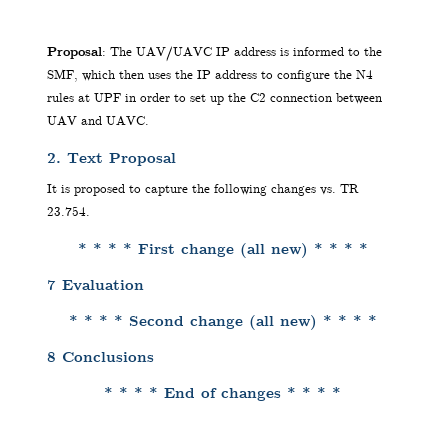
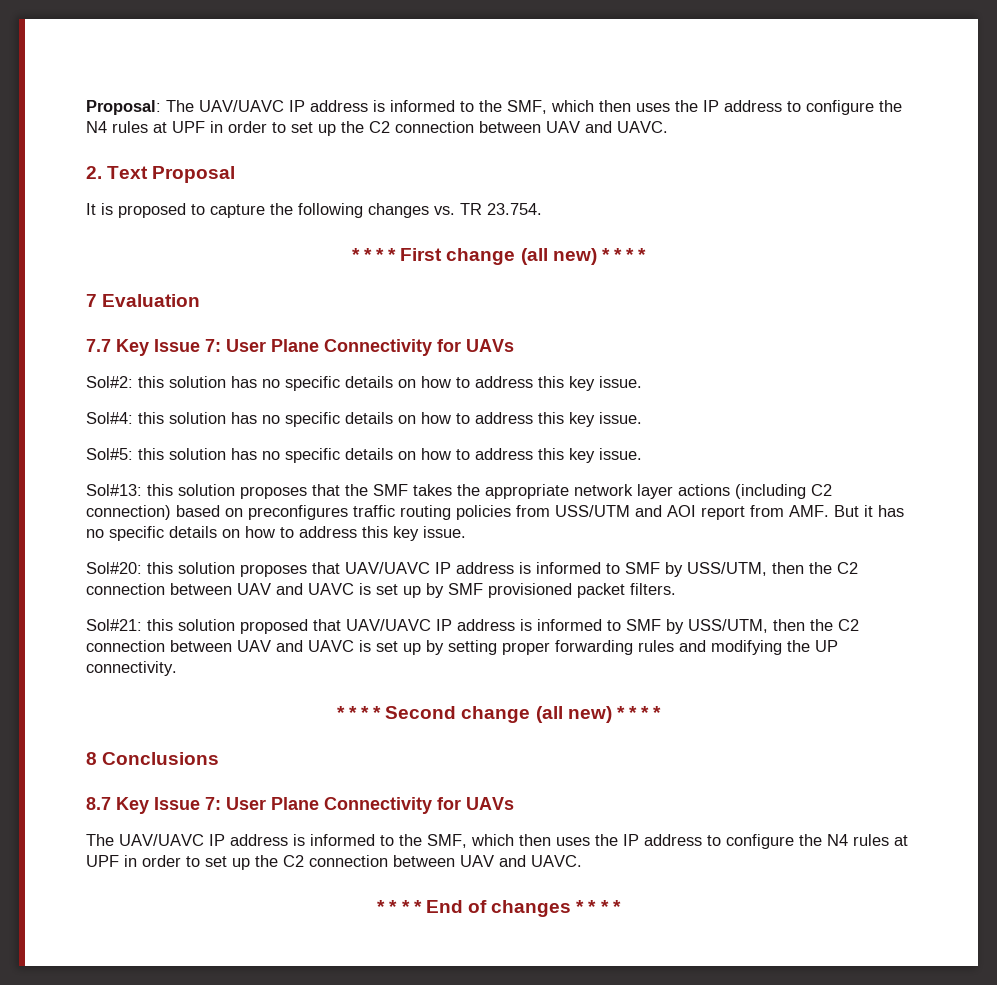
(144, 285) none -> [86,339,514,356] [86,376,642,391] [86,412,642,427] [86,448,642,463] [86,484,832,499] [86,505,904,520] [86,526,466,541] [86,562,858,577] [86,583,676,598] [86,619,859,634] [86,640,838,655] [86,661,177,676] // 7.7 Key Issue 7: User Plane Connectivity for UAVs // Sol#2: this solution has no specific details on how to address this key issue. // Sol#4: this solution has no specific details on how to address this key issue. // Sol#5: this solution has no specific details on how to address this key issue. // Sol#13: this solution proposes that the SMF takes the appropriate network layer actions (including C2 connection) based on preconfigures traffic routing policies from USS/UTM and AOI report from AMF. But it has no specific details on how to address this key issue. // Sol#20: this solution proposes that UAV/UAVC IP address is informed to SMF by USS/UTM, then the C2 connection between UAV and UAVC is set up by SMF provisioned packet filters. // Sol#21: this solution proposed that UAV/UAVC IP address is informed to SMF by USS/UTM, then the C2 connection between UAV and UAVC is set up by setting proper forwarding rules and modifying the UP connectivity.
(154, 357) none -> [86,797,514,814] [86,834,908,849] [86,855,582,870] // 8.7 Key Issue 7: User Plane Connectivity for UAVs // The UAV/UAVC IP address is informed to the SMF, which then uses the IP address to configure the N4 rules at UPF in order to set up the C2 connection between UAV and UAVC.

